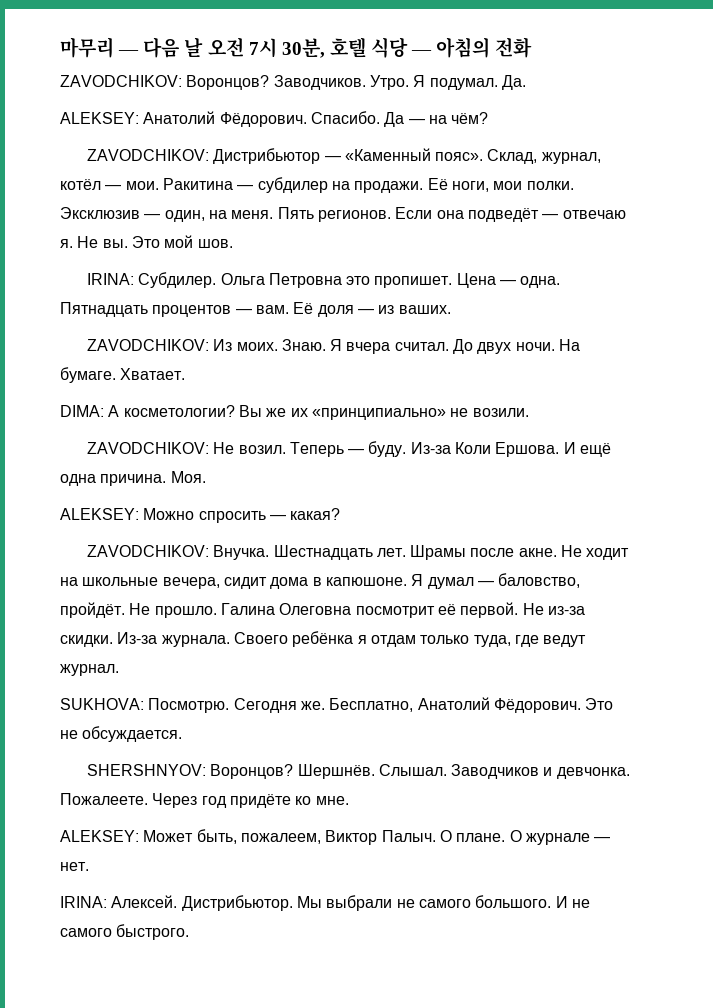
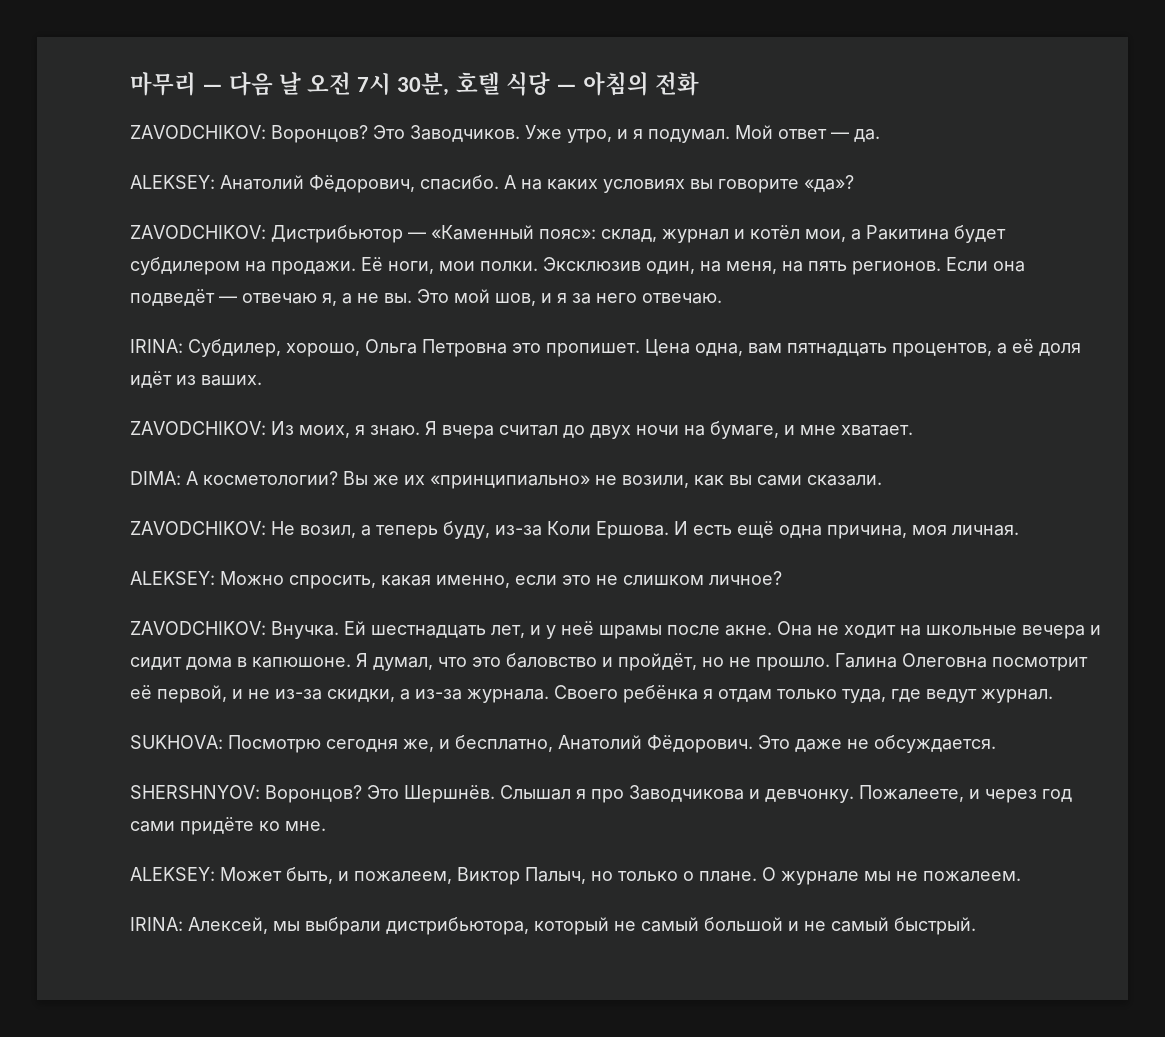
[273,75,526,90] [60,111,489,127] [86,148,601,164] [60,177,328,193] Заводчиков. Утро. Я подумал. Да. // ALEKSEY: Анатолий Фёдорович. Спасибо. Да — на чём? // ZAVODCHIKOV: Дистрибьютор — «Каменный пояс». Склад, журнал, котёл — мои. Ракитина — субдилер -> [373,125,880,143] [130,175,854,193] [130,225,1006,243] [130,257,240,275] Это Заводчиков. Уже утро, и я подумал. Мой ответ — да. // ALEKSEY: Анатолий Фёдорович, спасибо. А на каких условиях вы говорите «да»? // ZAVODCHIKOV: Дистрибьютор — «Каменный пояс»: склад, журнал и котёл мои, а Ракитина будет субдилером
[144,214,161,219] — -> (641, 264) none
[231,207,314,219] меня. Пять -> [726,261,847,274] меня, на пять
[60,235,233,248] [86,272,217,288] я. Не вы. Это мой шов. // IRINA: Субдилер. -> [322,289,722,306] [130,339,360,357] я, а не вы. Это мой шов, и я за него отвечаю. // IRINA: Субдилер, хорошо,
[500,276,561,288] [60,302,451,317] [86,339,581,354] [60,367,186,383] — одна. Пятнадцать процентов — вам. Её доля — из ваших. // ZAVODCHIKOV: Из моих. Знаю. Я вчера считал. До двух ночи. На бумаге. Хватает. -> [695,339,1081,357] [130,371,262,388] [130,421,913,439] одна, вам пятнадцать процентов, а её доля идёт из ваших. // ZAVODCHIKOV: Из моих, я знаю. Я вчера считал до двух ночи на бумаге, и мне хватает.
[472,408,529,417] [86,441,451,457] возили. // ZAVODCHIKOV: Не возил. Теперь — буду. Из-за -> [622,475,882,488] [130,521,542,539] возили, как вы сами сказали. // ZAVODCHIKOV: Не возил, а теперь буду, из-за
(576, 448) none -> [693,525,732,535] есть
[100,471,206,486] причина. Моя. -> [827,525,1019,539] причина, моя личная.
[198,508,341,523] [86,545,583,560] спросить — какая? // ZAVODCHIKOV: Внучка. Шестнадцать лет. Шрамы после акне. Не -> [289,571,782,589] [130,621,839,639] спросить, какая именно, если это не слишком личное? // ZAVODCHIKOV: Внучка. Ей шестнадцать лет, и у неё шрамы после акне. Она не
[162,577,220,589] вечера, -> [1022,625,1101,639] вечера и
[427,573,581,589] [60,602,151,618] думал — баловство, пройдёт. Не -> [373,653,751,671] думал, что это баловство и пройдёт, но не
[460,602,585,618] [60,632,158,647] первой. Не из-за скидки. Из-за -> [157,685,462,703] первой, и не из-за скидки, а из-за
[148,698,414,713] Посмотрю. Сегодня же. Бесплатно, -> [228,735,553,753] Посмотрю сегодня же, и бесплатно,
(614, 704) none -> [795,739,842,752] даже
[297,764,630,779] [60,793,227,808] Шершнёв. Слышал. Заводчиков и девчонка. Пожалеете. Через год -> [367,785,1072,803] [130,821,175,832] Это Шершнёв. Слышал я про Заводчикова и девчонку. Пожалеете, и через год сами
(237, 836) none -> [338,871,349,881] и
[381,830,611,845] [60,862,89,871] [60,895,590,911] [60,924,190,940] Палыч. О плане. О журнале — нет. // IRINA: Алексей. Дистрибьютор. Мы выбрали не самого большого. И не самого быстрого. -> [525,867,1021,885] [130,917,976,935] Палыч, но только о плане. О журнале мы не пожалеем. // IRINA: Алексей, мы выбрали дистрибьютора, который не самый большой и не самый быстрый.

